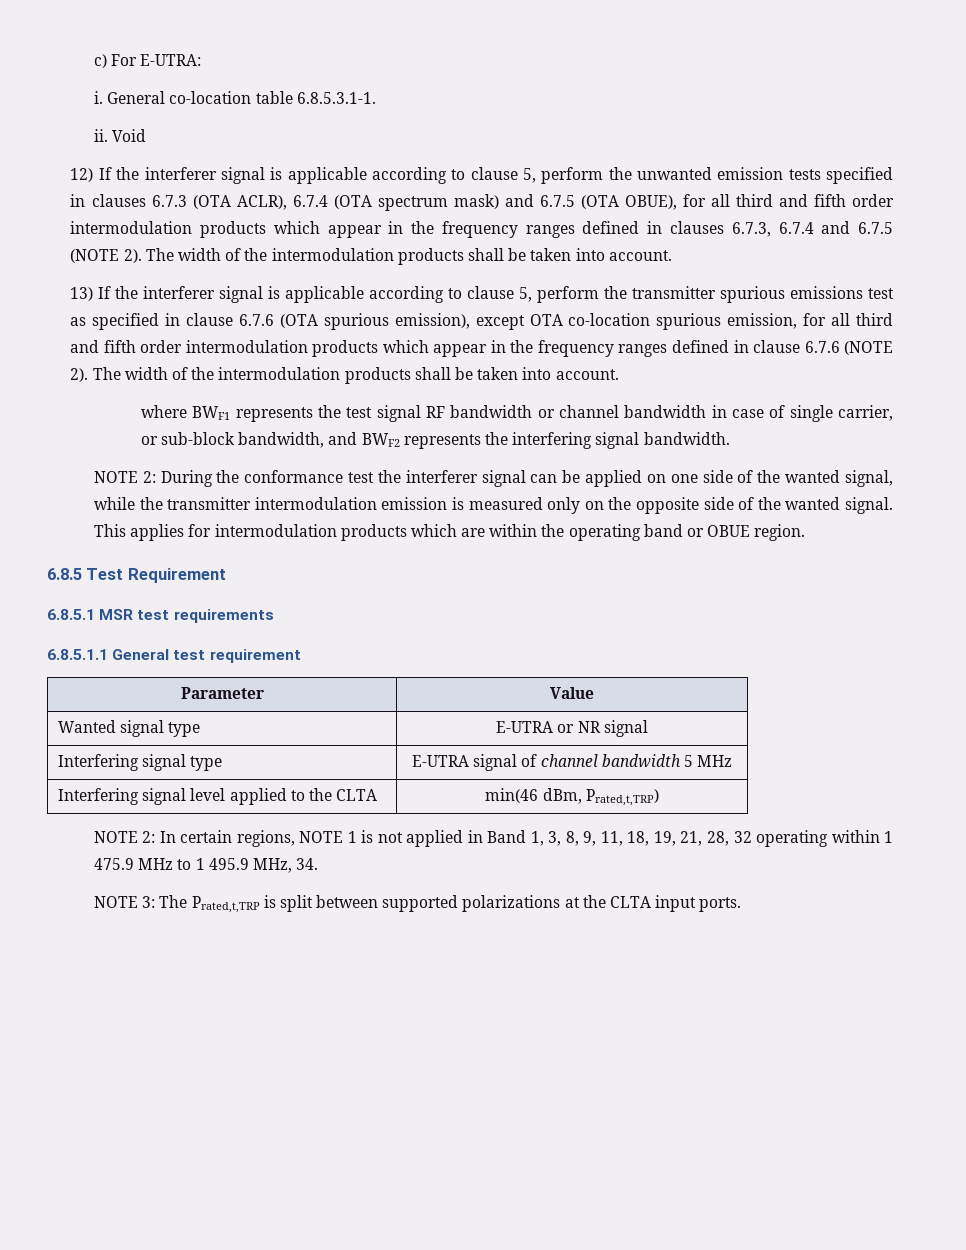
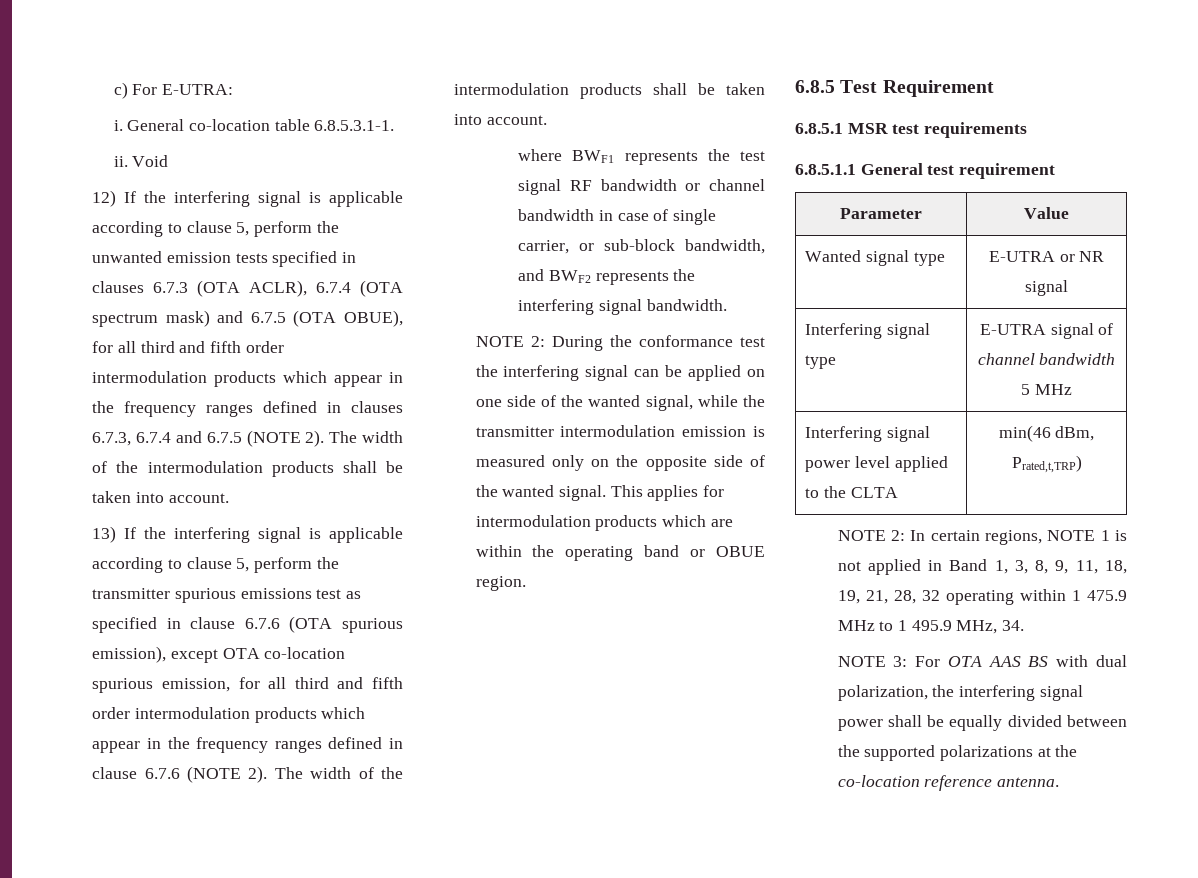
[144,167,217,180] interferer -> [174,191,251,207] interfering
[143,286,216,299] interferer -> [174,527,251,543] interfering
[405,470,478,483] interferer -> [503,365,580,381] interfering
(187, 796) none -> [805,460,851,472] power
[159,895,379,913] The Prated,t,TRP is split between -> [915,655,1127,667] [837,685,1083,701] [837,715,1127,731] [837,745,860,757] For OTA AAS BS with dual polarization, the interfering signal power shall be equally divided between the
[609,895,742,912] CLTA input ports. -> [837,775,1060,791] co-location reference antenna.

